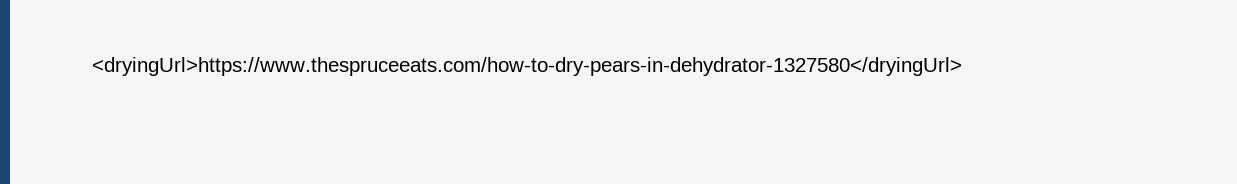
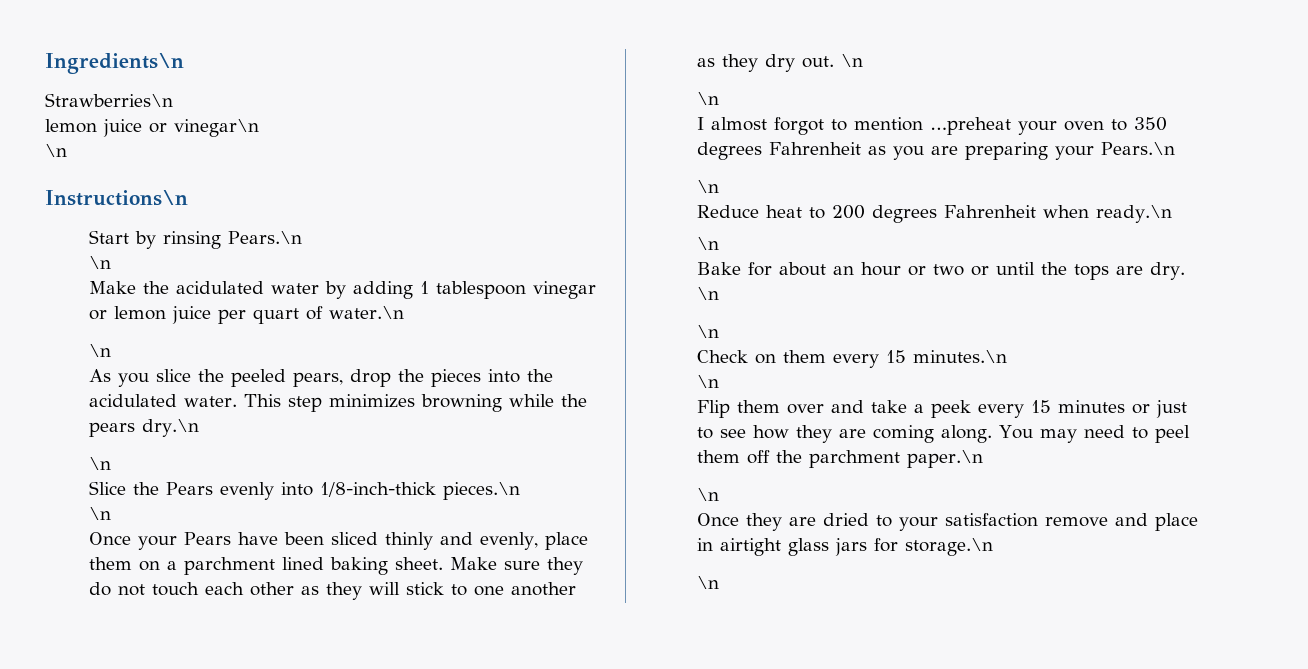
[92,57,962,76] <dryingUrl>https://www.thespruceeats.com/how-to-dry-pears-in-dehydrator-1327580</dryingUrl> -> [45,53,184,74] [45,93,173,107] [45,119,259,137] [45,144,67,157] [45,190,188,206] [89,230,303,249] [89,256,112,269] [89,281,597,299] [89,306,405,324] [89,344,112,357] [89,369,554,387] [89,394,588,412] [89,419,200,437] [89,457,112,470] [89,481,521,500] [89,507,112,520] [89,532,589,550] [89,557,584,575] [89,582,577,600] [697,54,864,72] [697,92,720,105] [697,117,1168,135] [697,142,1176,160] [697,180,720,193] [697,205,1173,223] [697,237,720,250] [697,262,1186,280] [697,287,720,300] [697,325,720,338] [697,350,1008,368] [697,375,720,388] [697,400,1188,418] [697,425,1191,443] [697,450,984,468] [697,488,720,501] [697,513,1199,531] [697,538,994,556] [697,576,720,589] Ingredients\n // Strawberries\n // lemon juice or vinegar\n // \n // Instructions\n // Start by rinsing Pears.\n // \n // Make the acidulated water by adding 1 tablespoon vinegar or lemon juice per quart of water.\n // \n // As you slice the peeled pears, drop the pieces into the acidulated water. This step minimizes browning while the pears dry.\n // \n // Slice the Pears evenly into 1/8-inch-thick pieces.\n // \n // Once your Pears have been sliced thinly and evenly, place them on a parchment lined baking sheet. Make sure they do not touch each other as they will stick to one another as they dry out. \n // \n // I almost forgot to mention …preheat your oven to 350 degrees Fahrenheit as you are preparing your Pears.\n // \n // Reduce heat to 200 degrees Fahrenheit when ready.\n // \n // Bake for about an hour or two or until the tops are dry. \n // \n // Check on them every 15 minutes.\n // \n // Flip them over and take a peek every 15 minutes or just to see how they are coming along. You may need to peel them off the parchment paper.\n // \n // Once they are dried to your satisfaction remove and place in airtight glass jars for storage.\n // \n

